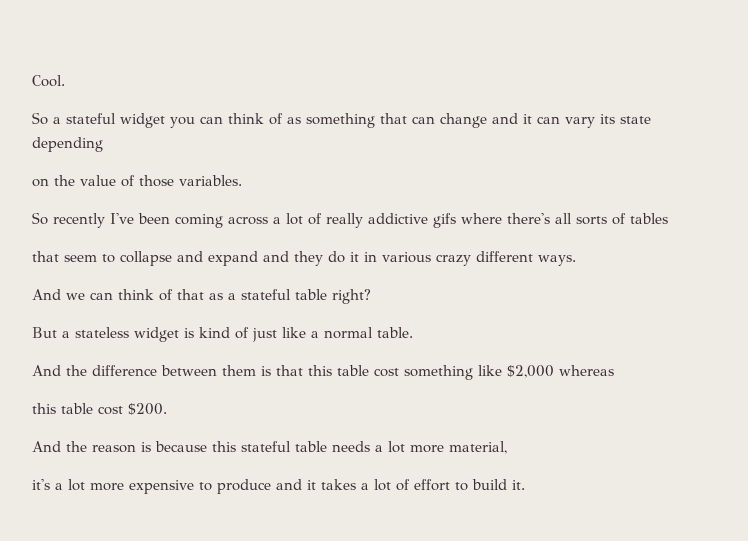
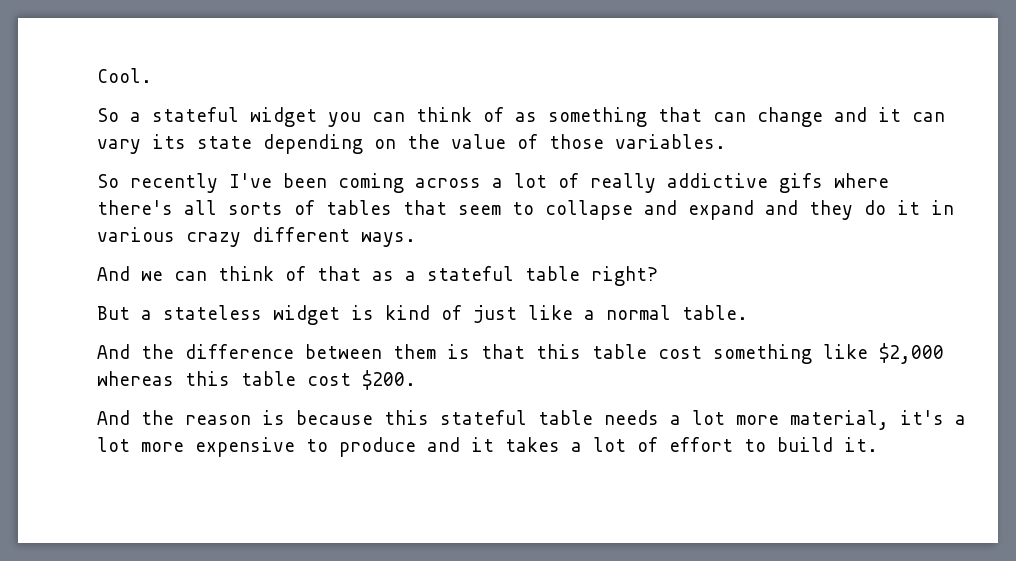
(103, 144) // -> (363, 144) none
(668, 218) // -> (392, 207) none
(614, 370) // -> (174, 378) none
(507, 447) // -> (889, 420) none

